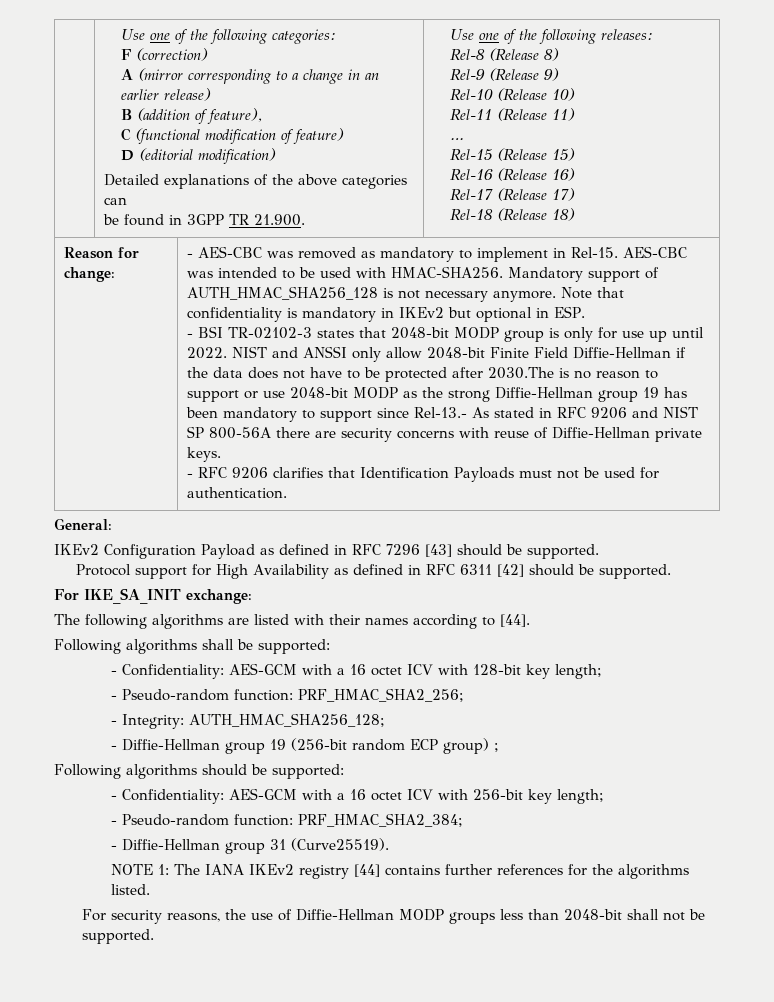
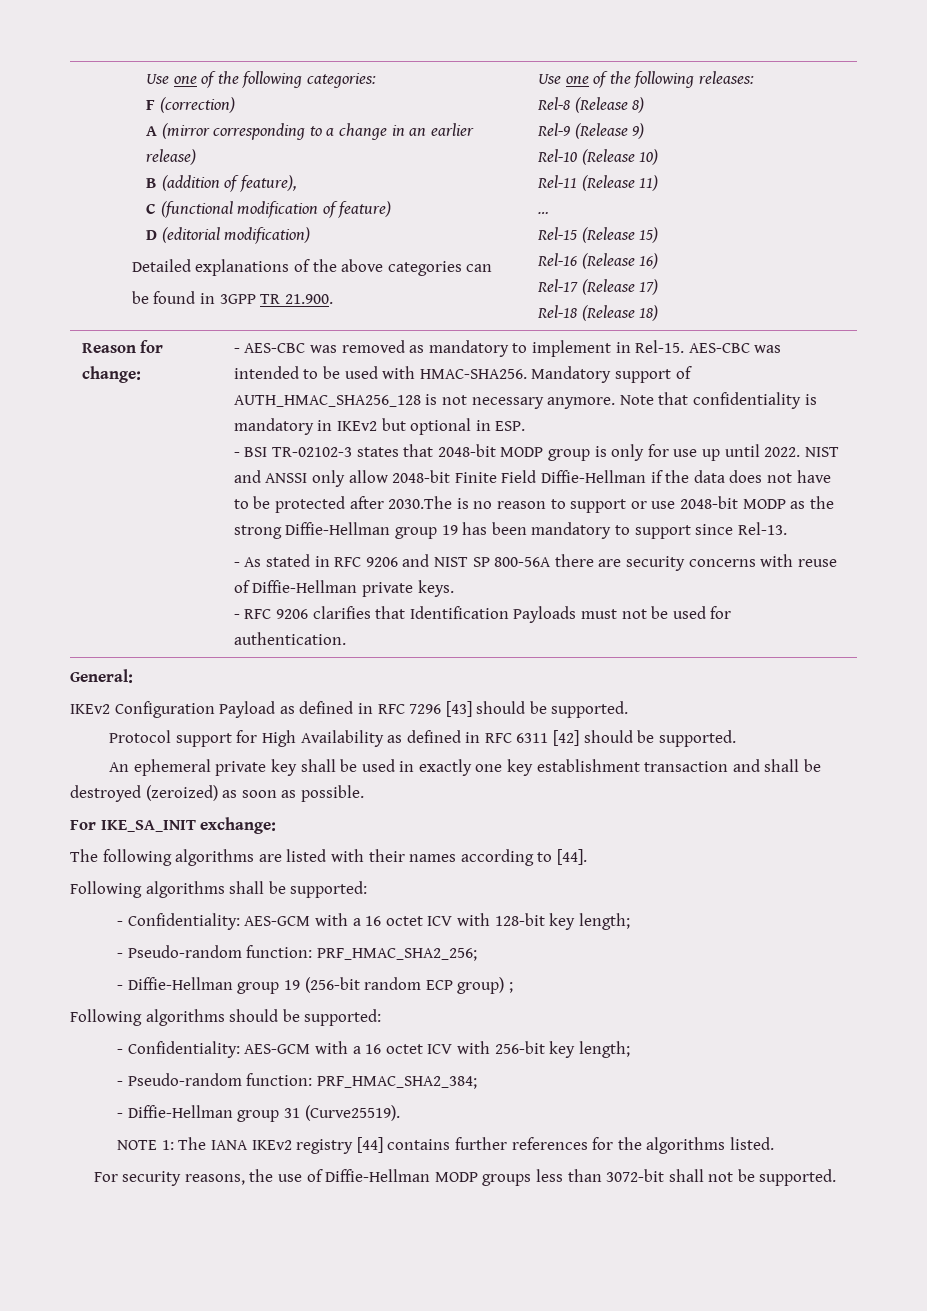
[413,407,467,418] Rel-13.- -> [737,522,787,535] [233,562,240,567] Rel-13. // -
(672, 571) none -> [109,759,822,776] [70,785,364,802] // An ephemeral private key shall be used in exactly one key establishment transaction and shall be destroyed (zeroized) as soon as possible.
[110,713,385,729] // - Integrity: AUTH_HMAC_SHA256_128; -> (477, 954) none
[564,909,623,921] 2048-bit -> [606,1169,665,1182] 3072-bit

